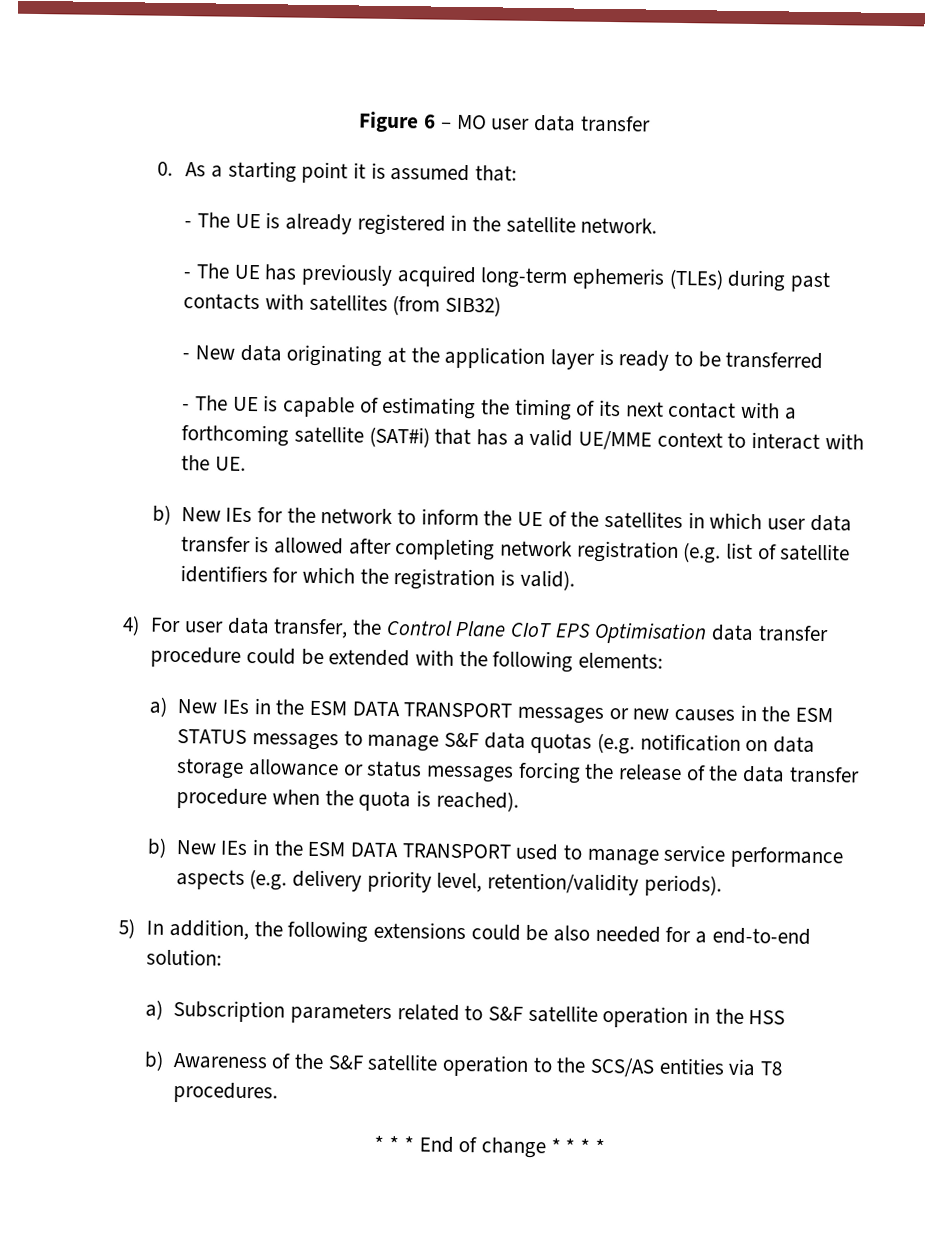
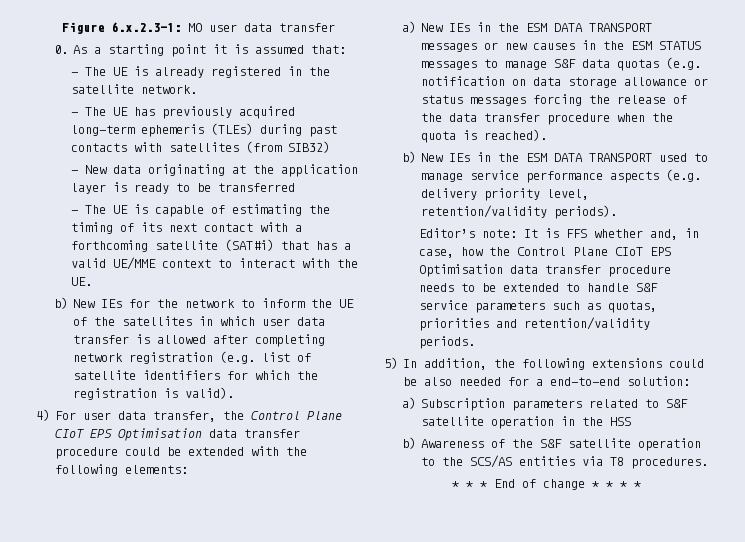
[423,114,452,129] 6 – -> [110,22,181,32] 6.x.2.3-1:
(722, 885) none -> [419,228,700,240] [419,247,672,258] [419,264,672,277] [419,283,659,292] [419,300,658,313] [419,317,651,331] [419,336,476,349] // Editor’s note: It is FFS whether and, in case, how the Control Plane CIoT EPS Optimisation data transfer procedure needs to be extended to handle S&F service parameters such as quotas, priorities and retention/validity periods.

